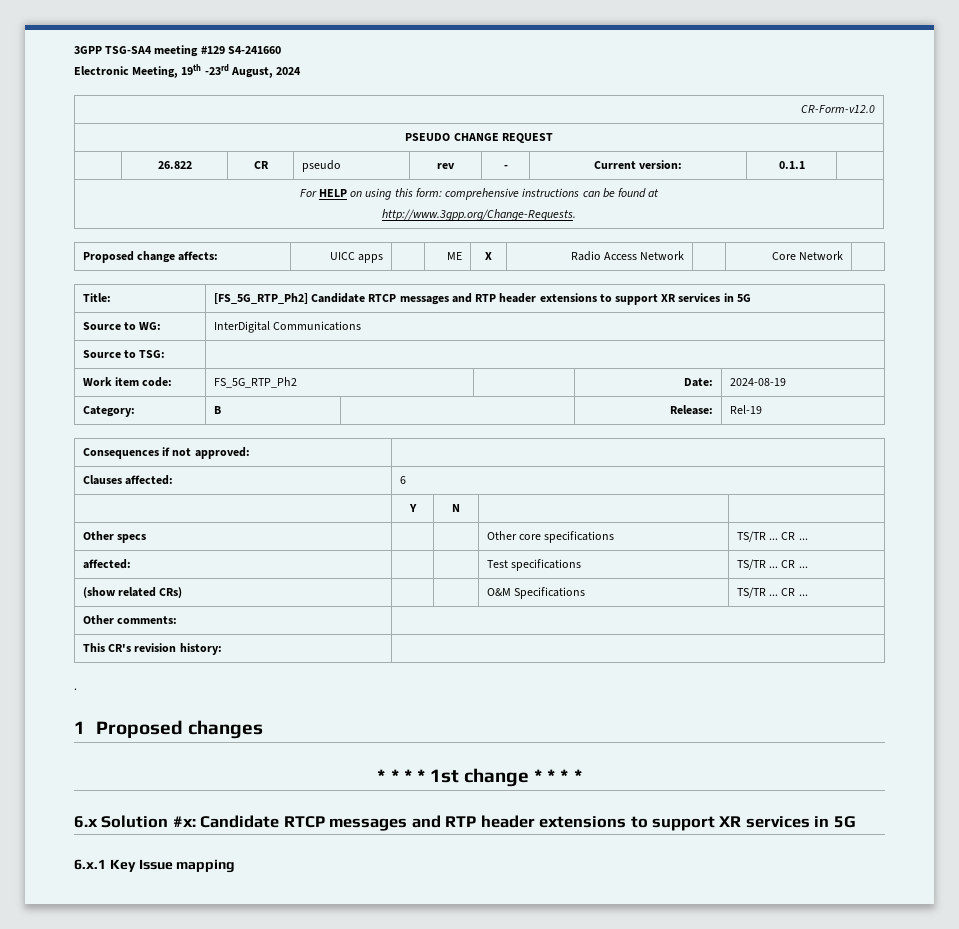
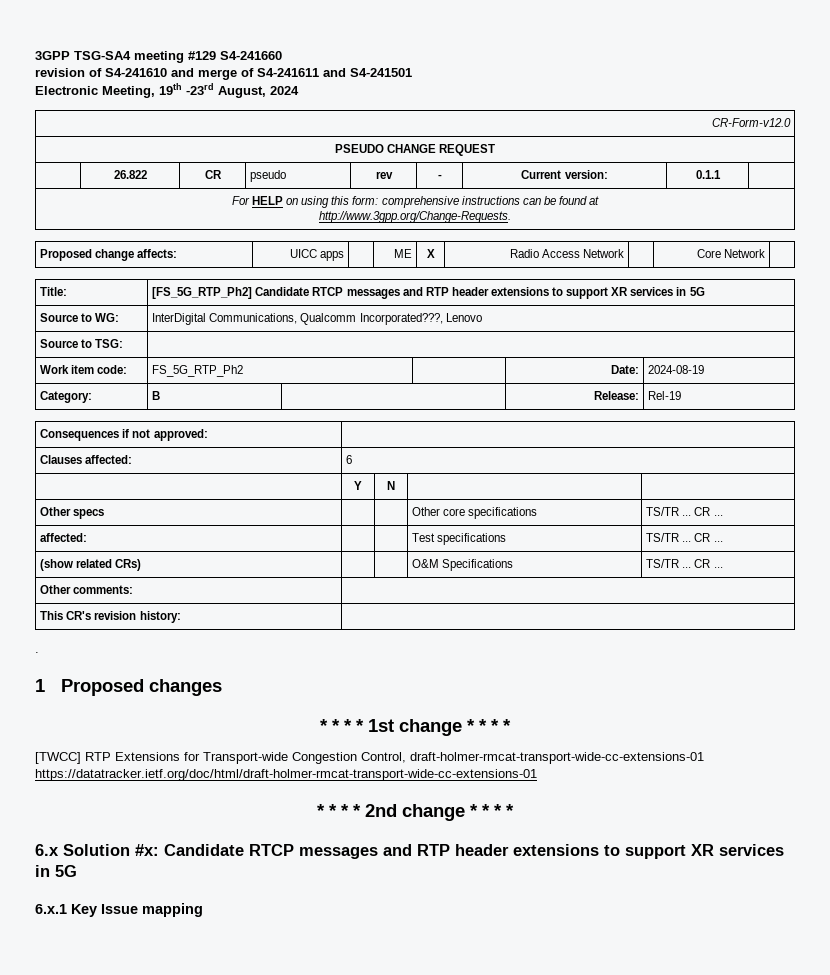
(281, 50) none -> [35,68,412,80] // revision of S4-241610 and merge of S4-241611 and S4-241501
[273,321,362,331] Communications -> [209,313,482,325] Communications, Qualcomm Incorporated???, Lenovo
(582, 775) none -> [35,752,704,764] [35,769,537,781] [317,804,514,821] // [TWCC] RTP Extensions for Transport-wide Congestion Control, draft-holmer-rmcat-transport-wide-cc-extensions-01 https://datatracker.ietf.org/doc/html/draft-holmer-rmcat-transport-wide-cc-extensions-01 // * * * * 2nd change * * * *

